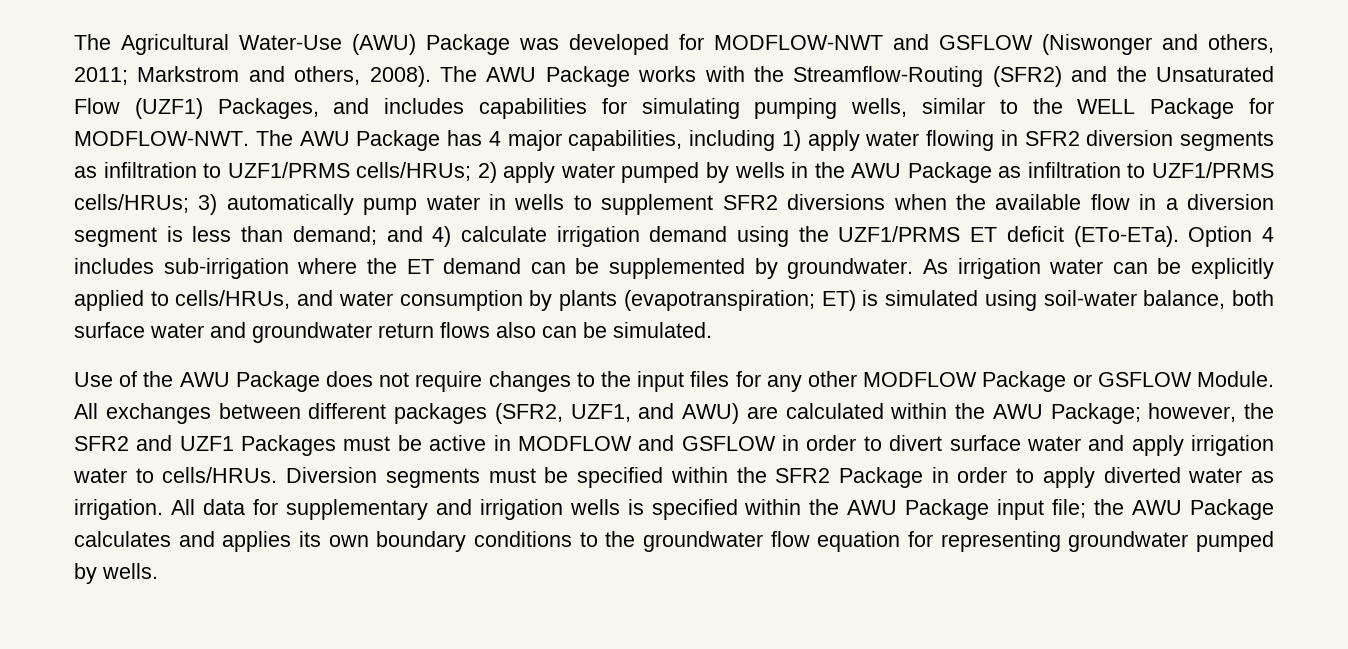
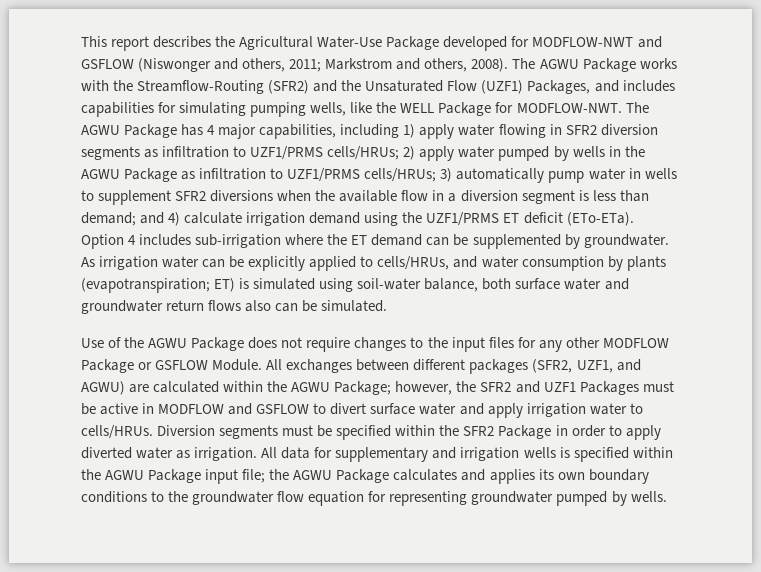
[74,34,559,55] The Agricultural Water-Use (AWU) Package was -> [81,36,440,51] This report describes the Agricultural Water-Use Package
[486,67,537,82] AWU -> [539,59,579,69] AGWU
[921,98,1018,114] similar to -> [350,102,373,113] like
[299,131,350,146] AWU -> [81,125,120,135] AGWU
[851,163,902,178] AWU -> [81,169,120,179] AGWU
[179,372,230,387] AWU -> [148,338,188,348] AGWU
[682,403,739,424] AWU) -> [81,381,125,395] AGWU)
[992,404,1043,419] AWU -> [291,382,331,392] AGWU
[782,435,857,451] in order -> (310, 409) none
[847,500,898,515] AWU -> [105,470,145,480] AGWU
[1132,500,1183,515] AWU -> [293,470,333,480] AGWU

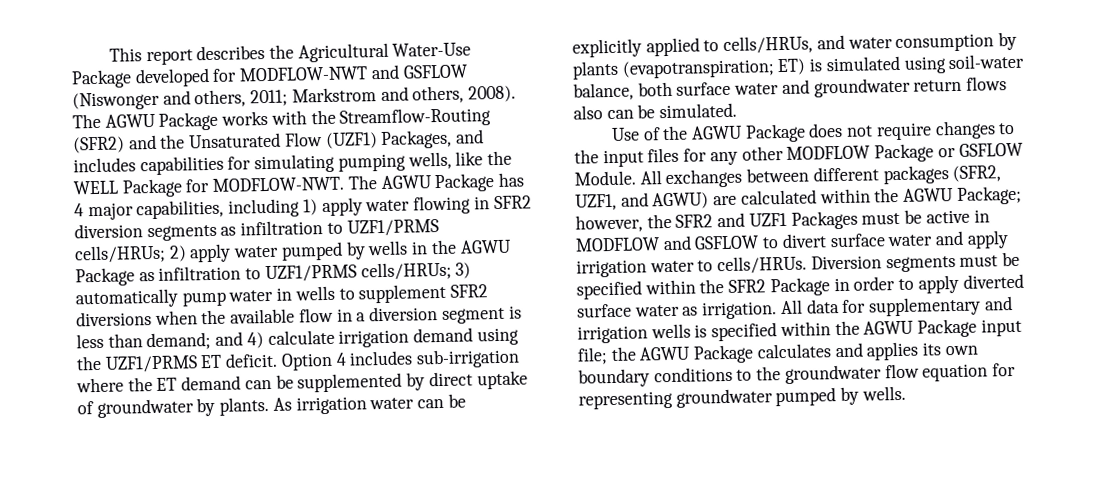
[523,212,634,226] deficit (ETo-ETa). -> [225,352,279,368] deficit.
[583,234,669,248] groundwater. -> [428,370,528,390] [77,396,270,419] direct uptake of groundwater by plants.
(132, 453) none -> [577,303,632,318] surface

